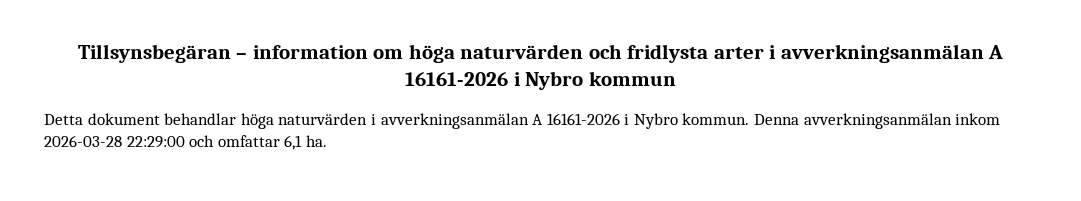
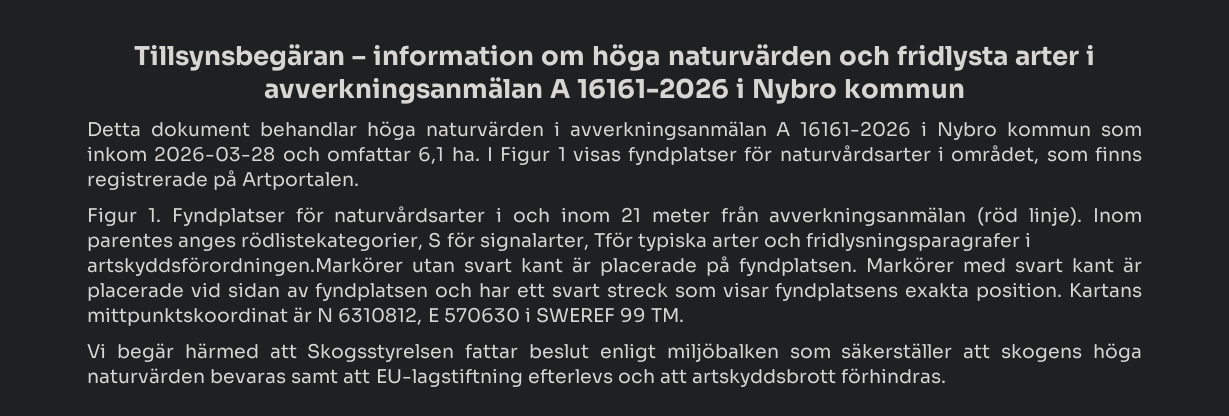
[682,113,952,129] kommun. Denna avverkningsanmälan -> [1007,122,1142,137] kommun som
[126,136,185,148] 22:29:00 -> (276, 154) none
(327, 141) none -> [486,145,1142,165] [87,170,360,190] [87,206,1143,226] [87,232,1032,251] [87,256,1142,276] [87,282,1142,301] [87,307,685,326] [87,343,1142,362] [87,368,947,387] I Figur 1 visas fyndplatser för naturvårdsarter i området, som finns registrerade på Artportalen. // Figur 1. Fyndplatser för naturvårdsarter i och inom 21 meter från avverkningsanmälan (röd linje). Inom parentes anges rödlistekategorier, S för signalarter, Tför typiska arter och fridlysningsparagrafer i artskyddsförordningen.Markörer utan svart kant är placerade på fyndplatsen. Markörer med svart kant är placerade vid sidan av fyndplatsen och har ett svart streck som visar fyndplatsens exakta position. Kartans mittpunktskoordinat är N 6310812, E 570630 i SWEREF 99 TM. // Vi begär härmed att Skogsstyrelsen fattar beslut enligt miljöbalken som säkerställer att skogens höga naturvärden bevaras samt att EU-lagstiftning efterlevs och att artskyddsbrott förhindras.

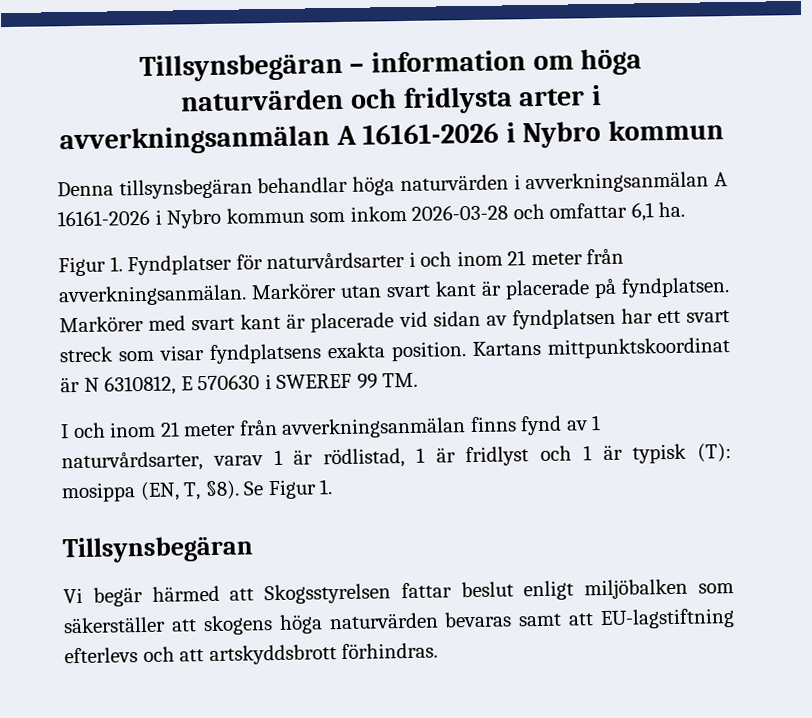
[87,122,250,137] Detta dokument -> [57,178,253,200] Denna tillsynsbegäran
[486,145,1142,165] [87,170,360,190] I Figur 1 visas fyndplatser för naturvårdsarter i området, som finns registrerade på Artportalen. -> (686, 209) none
[769,207,1143,226] [87,232,1032,251] [87,257,403,276] avverkningsanmälan (röd linje). Inom parentes anges rödlistekategorier, S för signalarter, Tför typiska arter och fridlysningsparagrafer i artskyddsförordningen.Markörer -> [58,283,337,307] avverkningsanmälan. Markörer
[435,283,473,298] och -> (616, 319) none
(685, 315) none -> [60,415,602,439] [61,443,732,473] [61,479,334,503] [62,535,254,564] // I och inom 21 meter från avverkningsanmälan finns fynd av 1 naturvårdsarter, varav 1 är rödlistad, 1 är fridlyst och 1 är typisk (T): mosippa (EN, T, §8). Se Figur 1. // Tillsynsbegäran

